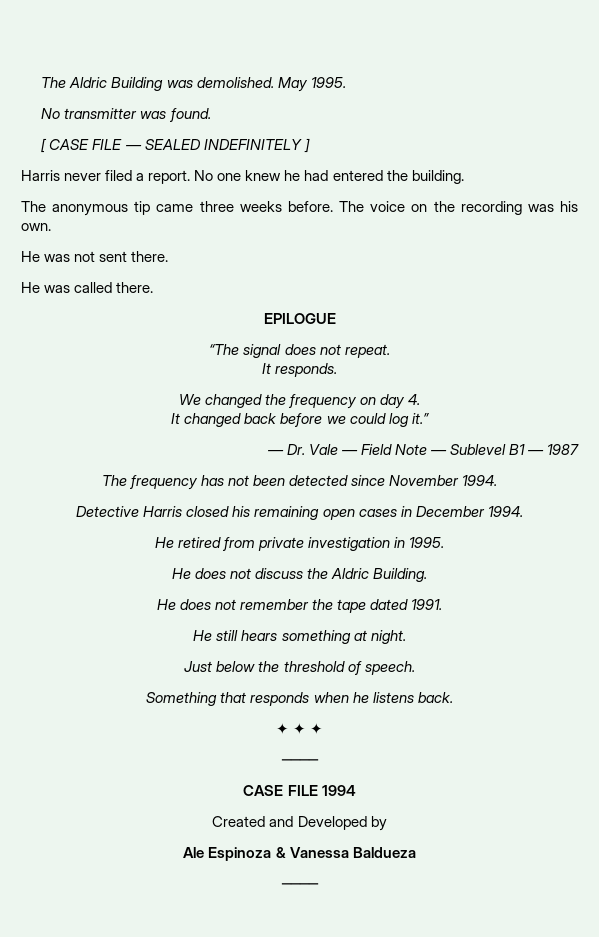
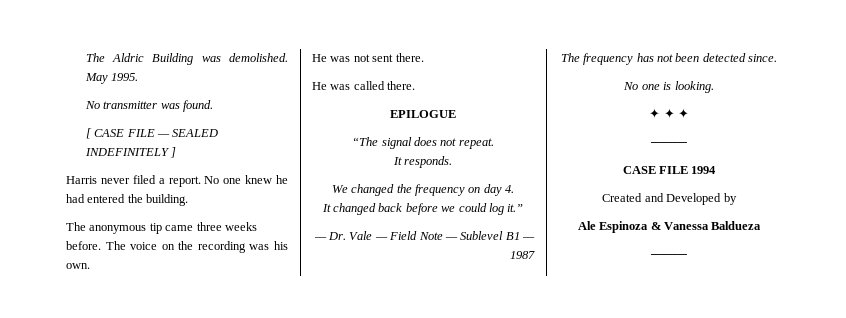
[351,475,498,486] [76,506,523,520] [154,537,445,551] [171,568,428,582] [156,599,443,613] [193,630,406,644] [184,661,415,675] [146,692,453,706] since November 1994. // Detective Harris closed his remaining open cases in December 1994. // He retired from private investigation in 1995. // He does not discuss the Aldric Building. // He does not remember the tape dated 1991. // He still hears something at night. // Just below the threshold of speech. // Something that responds when he listens back. -> [748,54,778,62] [623,81,714,93] since. // No one is looking.

